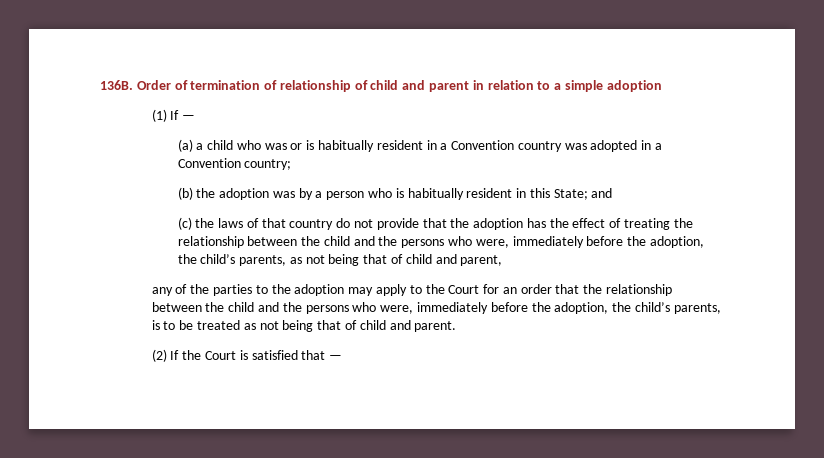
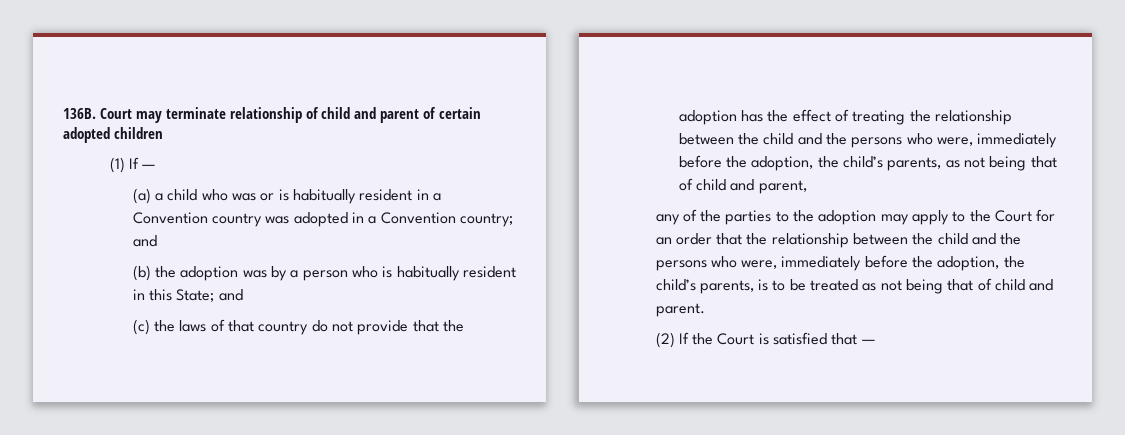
[136,80,278,90] Order of termination of -> [100,107,227,123] Court may terminate
[472,80,662,92] in relation to a simple adoption -> [423,107,481,119] [63,127,164,143] of certain adopted children
(292, 164) none -> [132,235,157,247] and

